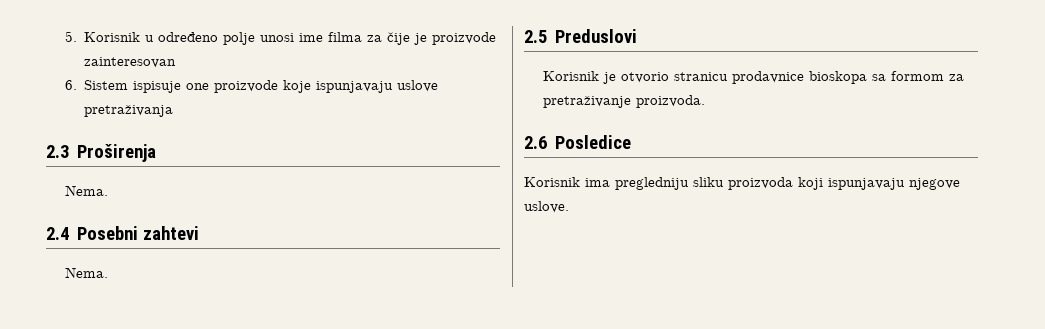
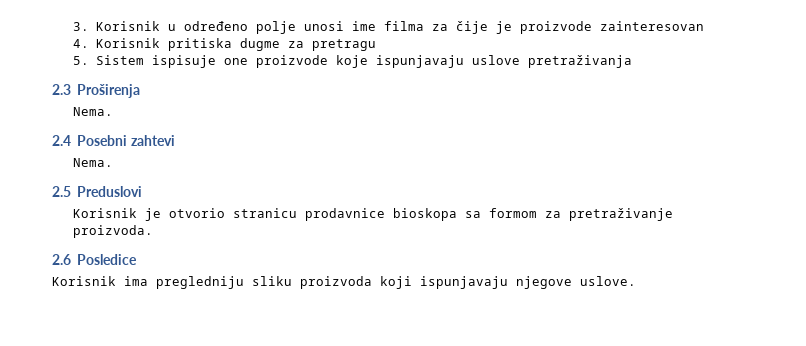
[64,31,77,42] 5. -> [73,22,90,31] 3.
[64,80,77,90] 6. -> [73,38,376,51] [73,56,90,65] 4. Korisnik pritiska dugme za pretragu // 5.

